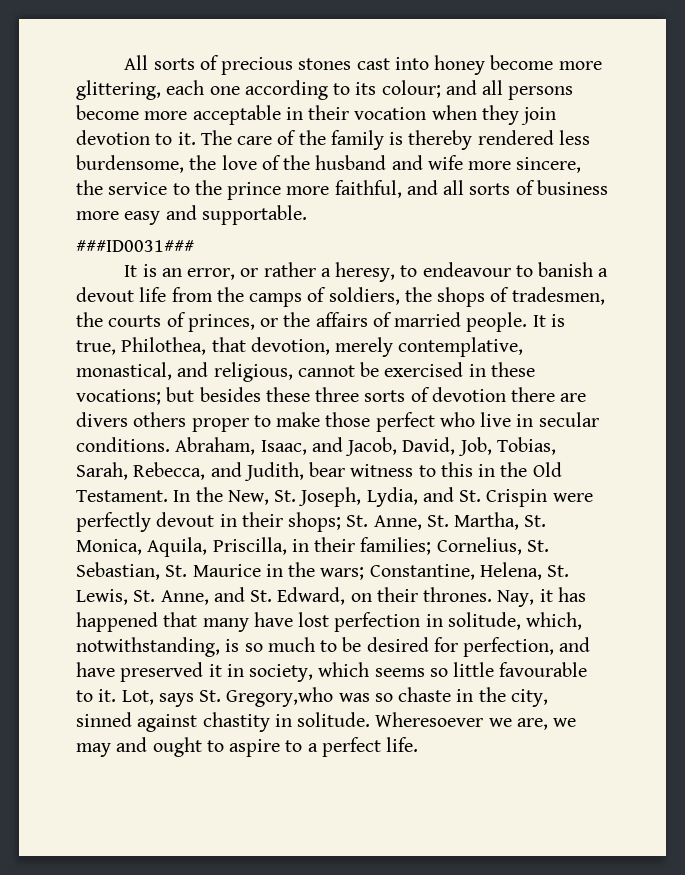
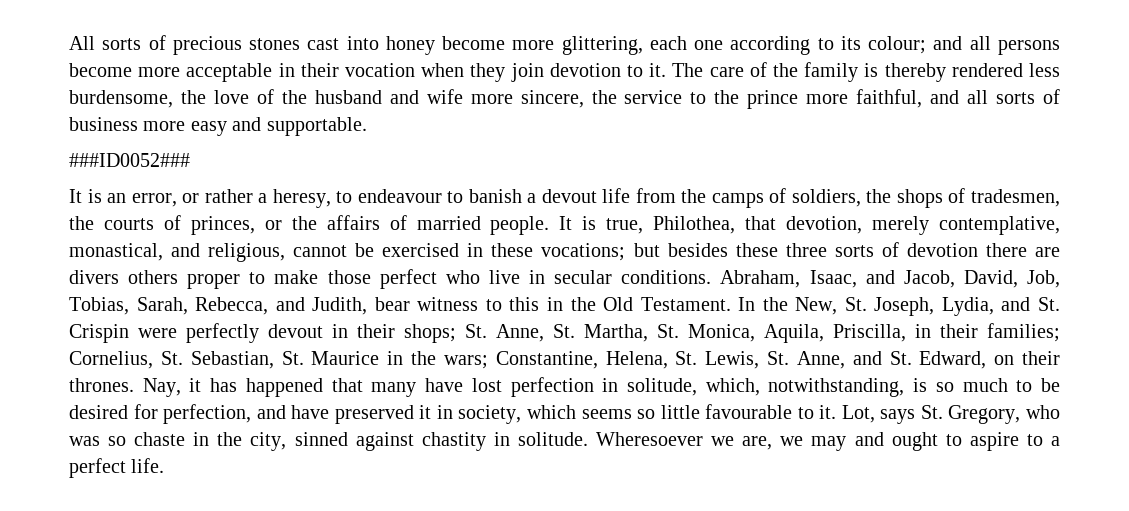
[76,240,194,252] ###ID0031### -> [69,153,190,167] ###ID0052###
[226,687,334,707] Gregory,who -> [948,405,1060,424] Gregory, who

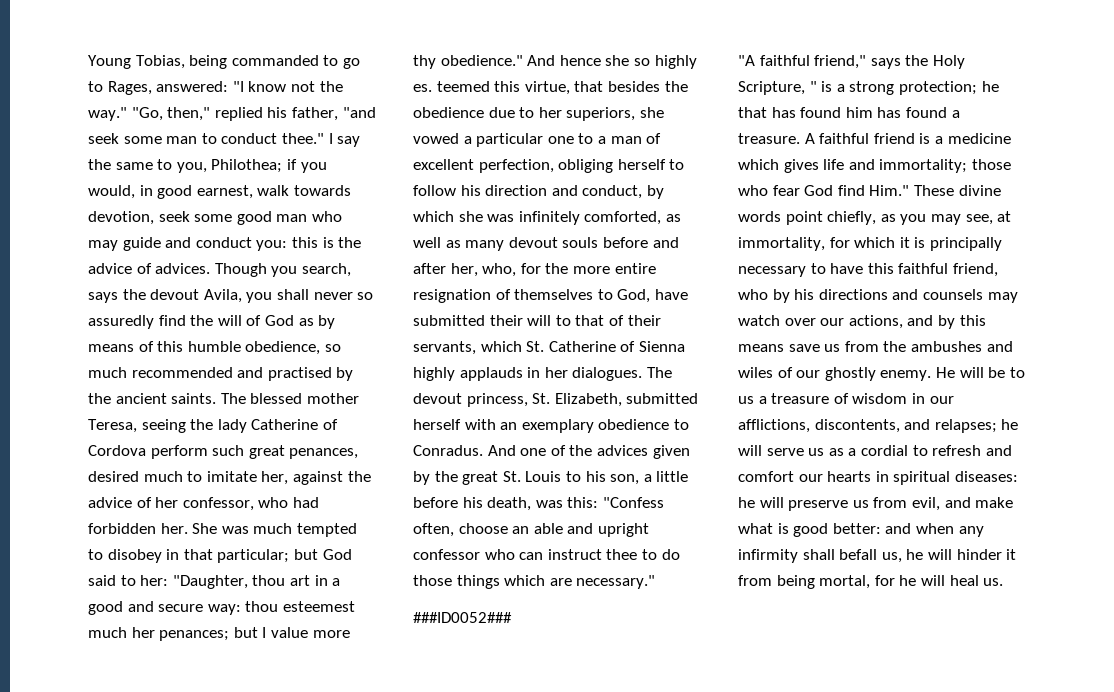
[69,35,1061,55] [69,62,1061,82] [69,89,1061,109] [69,117,367,136] [69,153,190,167] [69,188,1060,208] [69,215,1061,235] [69,242,1060,262] [69,269,1060,289] [69,297,1060,316] [69,323,1060,343] [69,351,1061,369] [69,377,1060,397] [69,404,1060,424] [69,432,1060,451] [69,458,165,478] All sorts of precious stones cast into honey become more glittering, each one according to its colour; and all persons become more acceptable in their vocation when they join devotion to it. The care of the family is thereby rendered less burdensome, the love of the husband and wife more sincere, the service to the prince more faithful, and all sorts of business more easy and supportable. // ###ID0052### // It is an error, or rather a heresy, to endeavour to banish a devout life from the camps of soldiers, the shops of tradesmen, the courts of princes, or the affairs of married people. It is true, Philothea, that devotion, merely contemplative, monastical, and religious, cannot be exercised in these vocations; but besides these three sorts of devotion there are divers others proper to make those perfect who live in secular conditions. Abraham, Isaac, and Jacob, David, Job, Tobias, Sarah, Rebecca, and Judith, bear witness to this in the Old Testament. In the New, St. Joseph, Lydia, and St. Crispin were perfectly devout in their shops; St. Anne, St. Martha, St. Monica, Aquila, Priscilla, in their families; Cornelius, St. Sebastian, St. Maurice in the wars; Constantine, Helena, St. Lewis, St. Anne, and St. Edward, on their thrones. Nay, it has happened that many have lost perfection in solitude, which, notwithstanding, is so much to be desired for perfection, and have preserved it in society, which seems so little favourable to it. Lot, says St. Gregory, who was so chaste in the city, sinned against chastity in solitude. Wheresoever we are, we may and ought to aspire to a perfect life. -> [88,55,360,69] [88,81,343,95] [88,107,376,121] [88,133,361,147] [88,159,327,173] [88,185,351,199] [88,211,342,225] [88,237,362,251] [88,263,351,277] [88,289,374,303] [88,315,336,329] [88,341,341,355] [88,367,354,381] [88,393,359,404] [88,419,338,433] [88,445,359,459] [88,471,371,485] [88,497,319,511] [88,523,357,537] [88,549,352,563] [88,575,341,589] [88,601,355,615] [88,627,350,641] [413,55,697,69] [413,81,688,95] [413,107,664,121] [413,133,662,147] [413,159,685,173] [413,185,664,199] [413,211,681,225] [413,237,679,251] [413,263,656,277] [413,289,688,303] [413,315,661,326] [413,341,685,355] [413,367,672,381] [413,393,699,407] [413,419,689,433] [413,445,690,459] [413,471,689,485] [413,497,664,511] [413,523,649,537] [413,549,680,560] [413,575,656,589] [413,612,512,623] [738,55,965,69] [738,81,999,95] [738,107,960,118] [738,133,1011,144] [738,159,1011,173] [738,185,1001,196] [738,211,1012,225] [738,237,1002,251] [738,263,998,277] [738,289,1018,303] [738,315,986,329] [738,341,1013,352] [738,367,1025,381] [738,393,954,404] [738,419,1019,433] [738,445,1012,456] [738,471,1018,485] [738,497,1014,511] [738,523,984,537] [738,549,1017,563] [738,575,1004,589] Young Tobias, being commanded to go to Rages, answered: "I know not the way." "Go, then," replied his father, "and seek some man to conduct thee." I say the same to you, Philothea; if you would, in good earnest, walk towards devotion, seek some good man who may guide and conduct you: this is the advice of advices. Though you search, says the devout Avila, you shall never so assuredly find the will of God as by means of this humble obedience, so much recommended and practised by the ancient saints. The blessed mother Teresa, seeing the lady Catherine of Cordova perform such great penances, desired much to imitate her, against the advice of her confessor, who had forbidden her. She was much tempted to disobey in that particular; but God said to her: "Daughter, thou art in a good and secure way: thou esteemest much her penances; but I value more thy obedience." And hence she so highly es. teemed this virtue, that besides the obedience due to her superiors, she vowed a particular one to a man of excellent perfection, obliging herself to follow his direction and conduct, by which she was infinitely comforted, as well as many devout souls before and after her, who, for the more entire resignation of themselves to God, have submitted their will to that of their servants, which St. Catherine of Sienna highly applauds in her dialogues. The devout princess, St. Elizabeth, submitted herself with an exemplary obedience to Conradus. And one of the advices given by the great St. Louis to his son, a little before his death, was this: "Confess often, choose an able and upright confessor who can instruct thee to do those things which are necessary." // ###ID0052### // "A faithful friend," says the Holy Scripture, " is a strong protection; he that has found him has found a treasure. A faithful friend is a medicine which gives life and immortality; those who fear God find Him." These divine words point chiefly, as you may see, at immortality, for which it is principally necessary to have this faithful friend, who by his directions and counsels may watch over our actions, and by this means save us from the ambushes and wiles of our ghostly enemy. He will be to us a treasure of wisdom in our afflictions, discontents, and relapses; he will serve us as a cordial to refresh and comfort our hearts in spiritual diseases: he will preserve us from evil, and make what is good better: and when any infirmity shall befall us, he will hinder it from being mortal, for he will heal us.

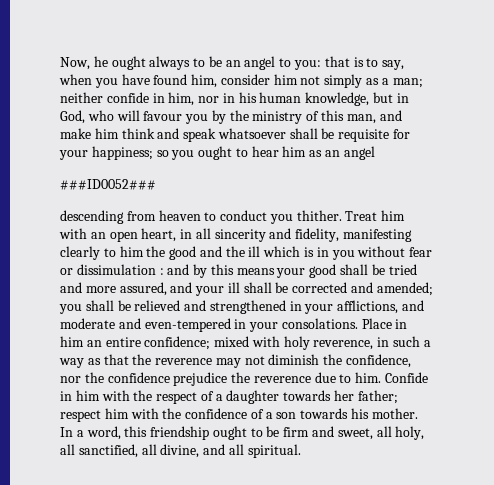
[88,55,360,69] [88,81,343,95] [88,107,376,121] [88,133,361,147] [88,159,327,173] [88,185,351,199] [88,211,342,225] [88,237,362,251] [88,263,351,277] [88,289,374,303] [88,315,336,329] [88,341,341,355] [88,367,354,381] [88,393,359,404] [88,419,338,433] [88,445,359,459] [88,471,371,485] [88,497,319,511] [88,523,357,537] [88,549,352,563] [88,575,341,589] [88,601,355,615] [88,627,350,641] [413,55,697,69] [413,81,688,95] [413,107,664,121] [413,133,662,147] [413,159,685,173] [413,185,664,199] [413,211,681,225] [413,237,679,251] [413,263,656,277] [413,289,688,303] [413,315,661,326] [413,341,685,355] [413,367,672,381] [413,393,699,407] [413,419,689,433] [413,445,690,459] [413,471,689,485] [413,497,664,511] [413,523,649,537] [413,549,680,560] [413,575,656,589] [413,612,512,623] [738,55,965,69] [738,81,999,95] [738,107,960,118] [738,133,1011,144] [738,159,1011,173] [738,185,1001,196] [738,211,1012,225] [738,237,1002,251] [738,263,998,277] [738,289,1018,303] [738,315,986,329] [738,341,1013,352] [738,367,1025,381] [738,393,954,404] [738,419,1019,433] [738,445,1012,456] [738,471,1018,485] [738,497,1014,511] [738,523,984,537] [738,549,1017,563] [738,575,1004,589] Young Tobias, being commanded to go to Rages, answered: "I know not the way." "Go, then," replied his father, "and seek some man to conduct thee." I say the same to you, Philothea; if you would, in good earnest, walk towards devotion, seek some good man who may guide and conduct you: this is the advice of advices. Though you search, says the devout Avila, you shall never so assuredly find the will of God as by means of this humble obedience, so much recommended and practised by the ancient saints. The blessed mother Teresa, seeing the lady Catherine of Cordova perform such great penances, desired much to imitate her, against the advice of her confessor, who had forbidden her. She was much tempted to disobey in that particular; but God said to her: "Daughter, thou art in a good and secure way: thou esteemest much her penances; but I value more thy obedience." And hence she so highly es. teemed this virtue, that besides the obedience due to her superiors, she vowed a particular one to a man of excellent perfection, obliging herself to follow his direction and conduct, by which she was infinitely comforted, as well as many devout souls before and after her, who, for the more entire resignation of themselves to God, have submitted their will to that of their servants, which St. Catherine of Sienna highly applauds in her dialogues. The devout princess, St. Elizabeth, submitted herself with an exemplary obedience to Conradus. And one of the advices given by the great St. Louis to his son, a little before his death, was this: "Confess often, choose an able and upright confessor who can instruct thee to do those things which are necessary." // ###ID0052### // "A faithful friend," says the Holy Scripture, " is a strong protection; he that has found him has found a treasure. A faithful friend is a medicine which gives life and immortality; those who fear God find Him." These divine words point chiefly, as you may see, at immortality, for which it is principally necessary to have this faithful friend, who by his directions and counsels may watch over our actions, and by this means save us from the ambushes and wiles of our ghostly enemy. He will be to us a treasure of wisdom in our afflictions, discontents, and relapses; he will serve us as a cordial to refresh and comfort our hearts in spiritual diseases: he will preserve us from evil, and make what is good better: and when any infirmity shall befall us, he will hinder it from being mortal, for he will heal us. -> [60,56,405,70] [59,74,423,88] [60,92,409,106] [60,110,402,124] [60,128,411,142] [59,146,375,160] [60,179,156,190] [60,210,406,224] [59,228,413,242] [60,246,433,260] [60,264,417,278] [60,282,433,296] [59,300,425,314] [60,318,408,332] [60,336,431,350] [59,354,412,368] [60,372,429,386] [60,390,398,404] [60,408,418,422] [60,426,425,440] [60,444,301,458] Now, he ought always to be an angel to you: that is to say, when you have found him, consider him not simply as a man; neither confide in him, nor in his human knowledge, but in God, who will favour you by the ministry of this man, and make him think and speak whatsoever shall be requisite for your happiness; so you ought to hear him as an angel // ###ID0052### // descending from heaven to conduct you thither. Treat him with an open heart, in all sincerity and fidelity, manifesting clearly to him the good and the ill which is in you without fear or dissimulation : and by this means your good shall be tried and more assured, and your ill shall be corrected and amended; you shall be relieved and strengthened in your afflictions, and moderate and even-tempered in your consolations. Place in him an entire confidence; mixed with holy reverence, in such a way as that the reverence may not diminish the confidence, nor the confidence prejudice the reverence due to him. Confide in him with the respect of a daughter towards her father; respect him with the confidence of a son towards his mother. In a word, this friendship ought to be firm and sweet, all holy, all sanctified, all divine, and all spiritual.

